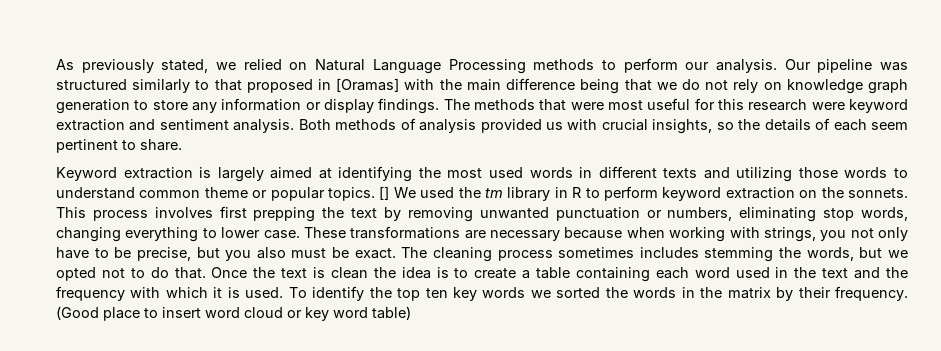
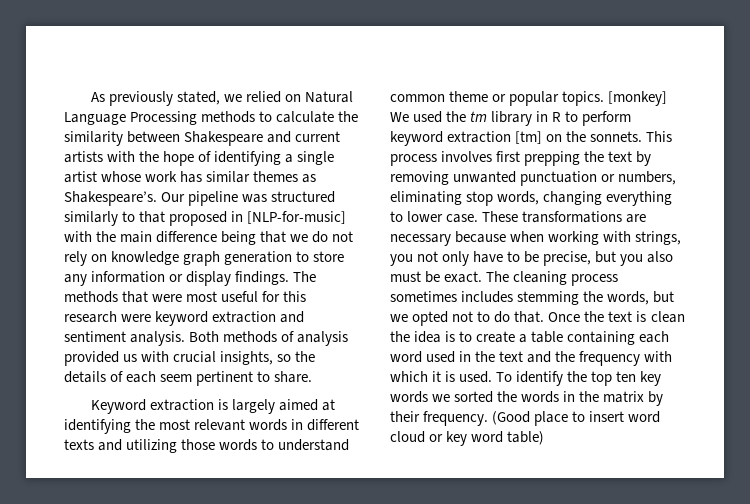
[623,58,777,73] perform our analysis. -> [276,111,359,123] [64,131,341,146] [64,151,335,166] [64,171,317,183] [64,191,157,206] calculate the similarity between Shakespeare and current artists with the hope of identifying a single artist whose work has similar themes as Shakespeare’s.
[336,78,400,92] [Oramas] -> [247,211,347,224] [NLP-for-music]
[488,167,523,178] used -> [194,419,246,431] relevant
[379,186,390,200] [] -> [608,91,668,106] [monkey]
(795, 193) none -> [515,131,543,144] [tm]

